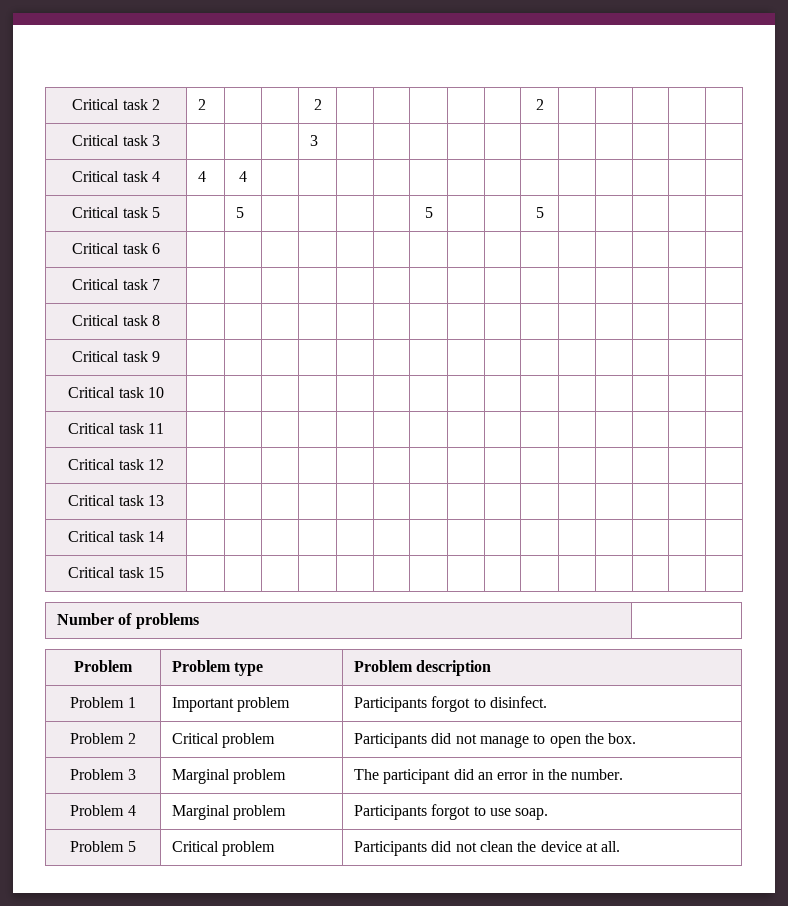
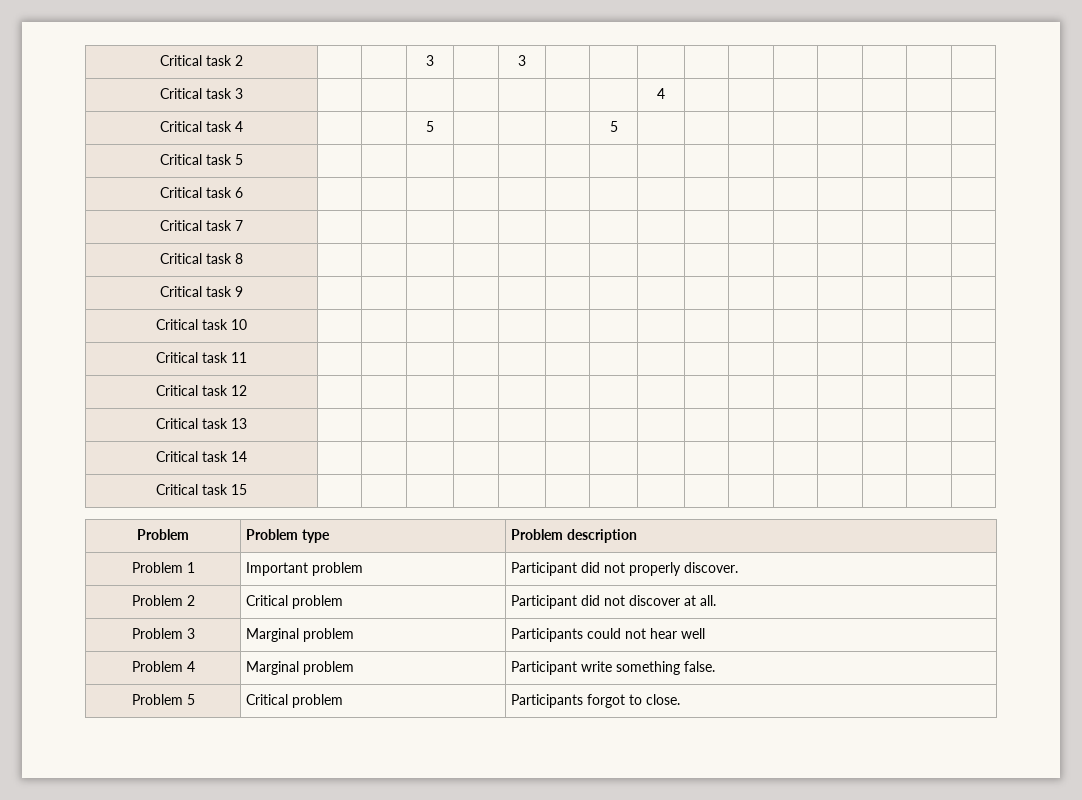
[197,99,206,110] [313,99,322,110] [535,99,544,110] 2 | | | 2 | | | | | | 2 -> [426,55,434,66] [518,55,526,66] | | 3 | | 3 | | | | |
[309,135,318,146] 3 | | | | -> [657,88,665,99] | | | | 4
[197,171,206,182] [239,171,247,182] 4 | 4 | | | | | -> [426,121,434,132] [609,121,618,132] | | 5 | | | | 5
[235,207,244,218] [424,207,433,218] [535,207,544,218] 5 | | | | | 5 | | | 5 -> (243, 159) | | | | | | | |
[56,613,199,629] // Number of problems | -> (247, 489) none
[353,696,547,712] Participants forgot to disinfect. -> [511,562,739,576] Participant did not properly discover.
[353,733,637,748] Participants did not manage to open the box. -> [511,595,717,609] Participant did not discover at all.
[353,769,624,784] The participant did an error in the number. -> [511,628,706,642] Participants could not hear well
[353,804,549,820] Participants forgot to use soap. -> [511,661,716,675] Participant write something false.
[431,841,621,852] did not clean the device at all. -> [587,694,681,708] forgot to close.

